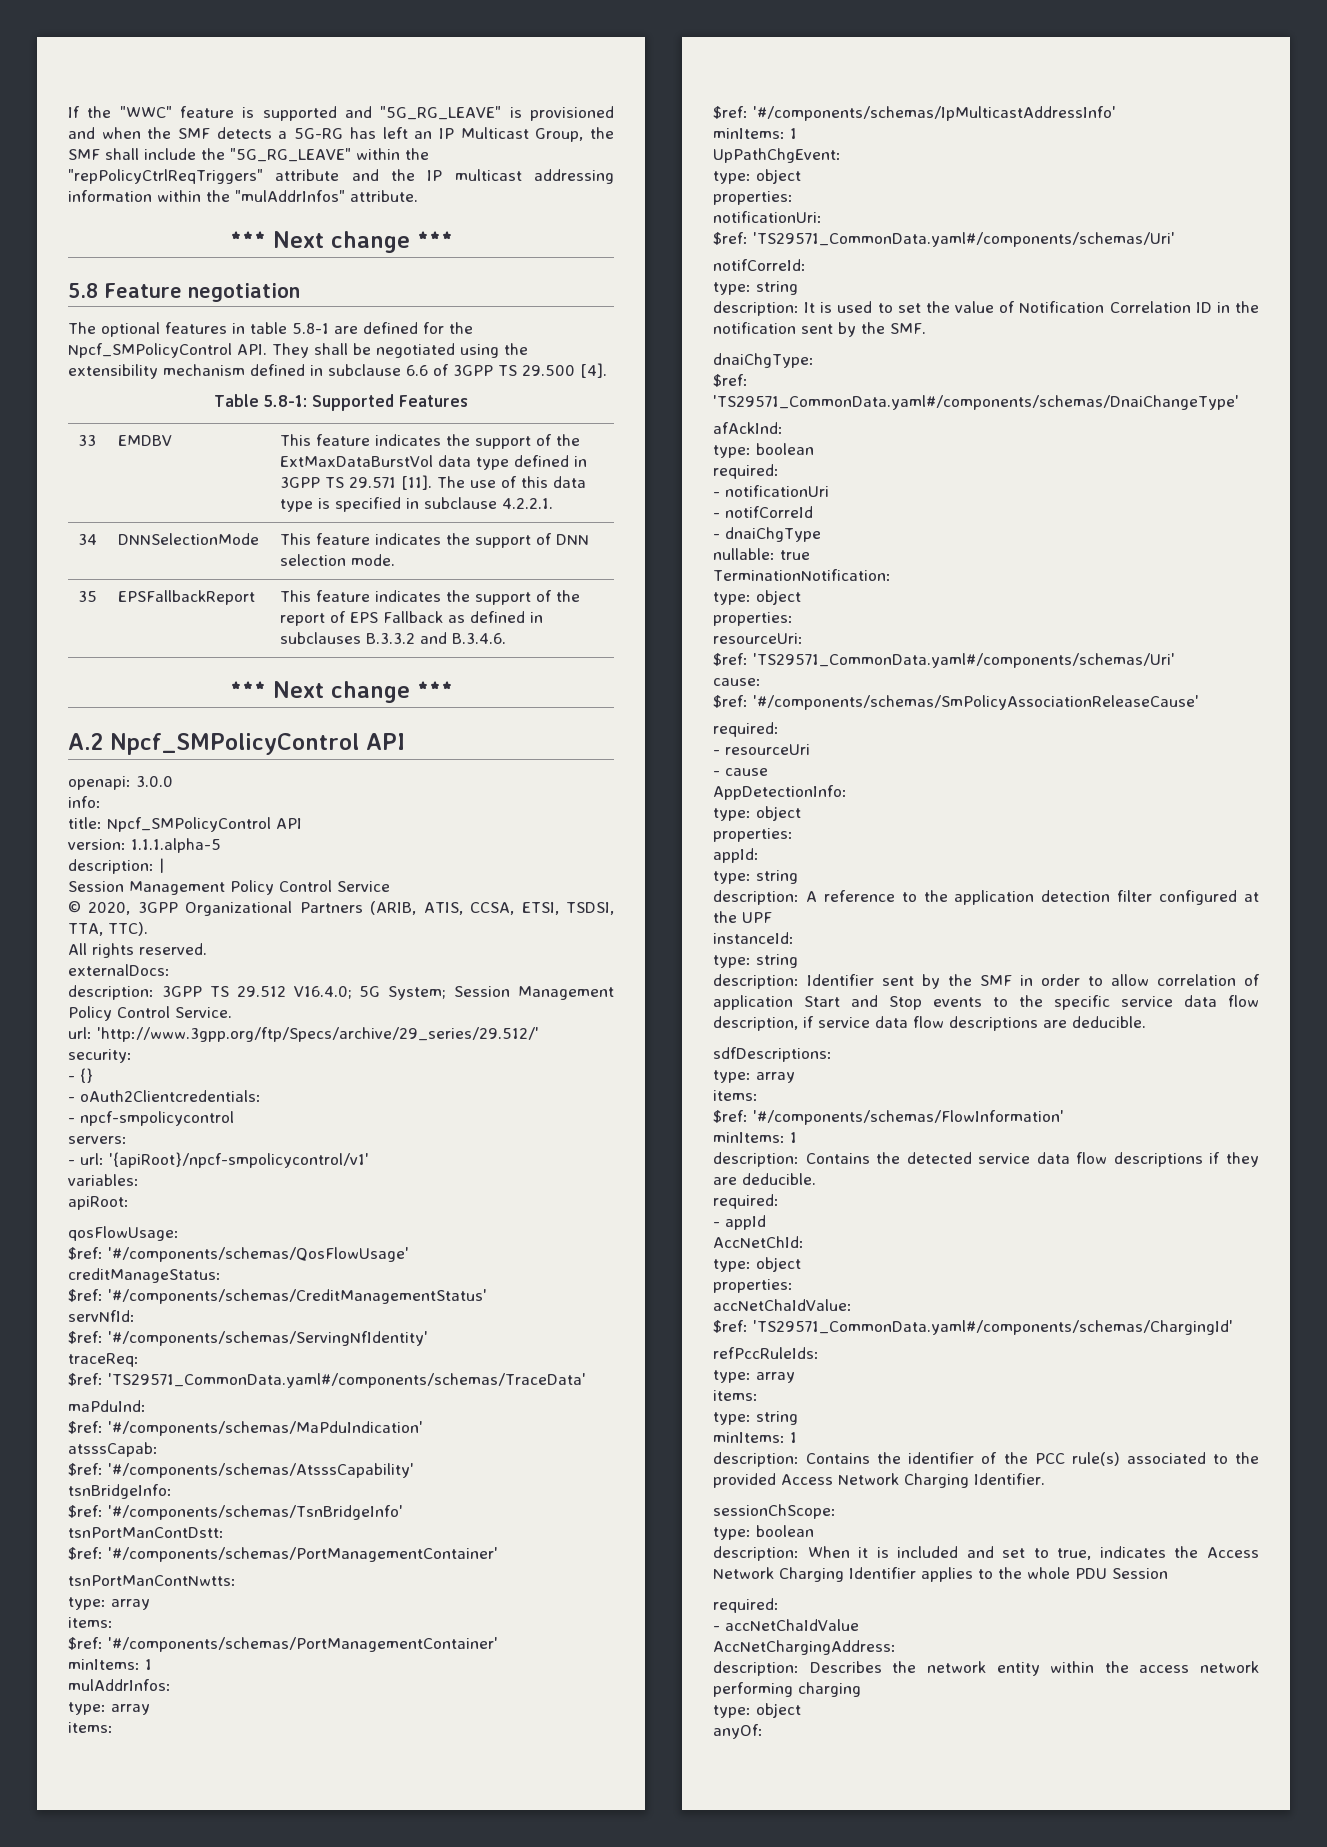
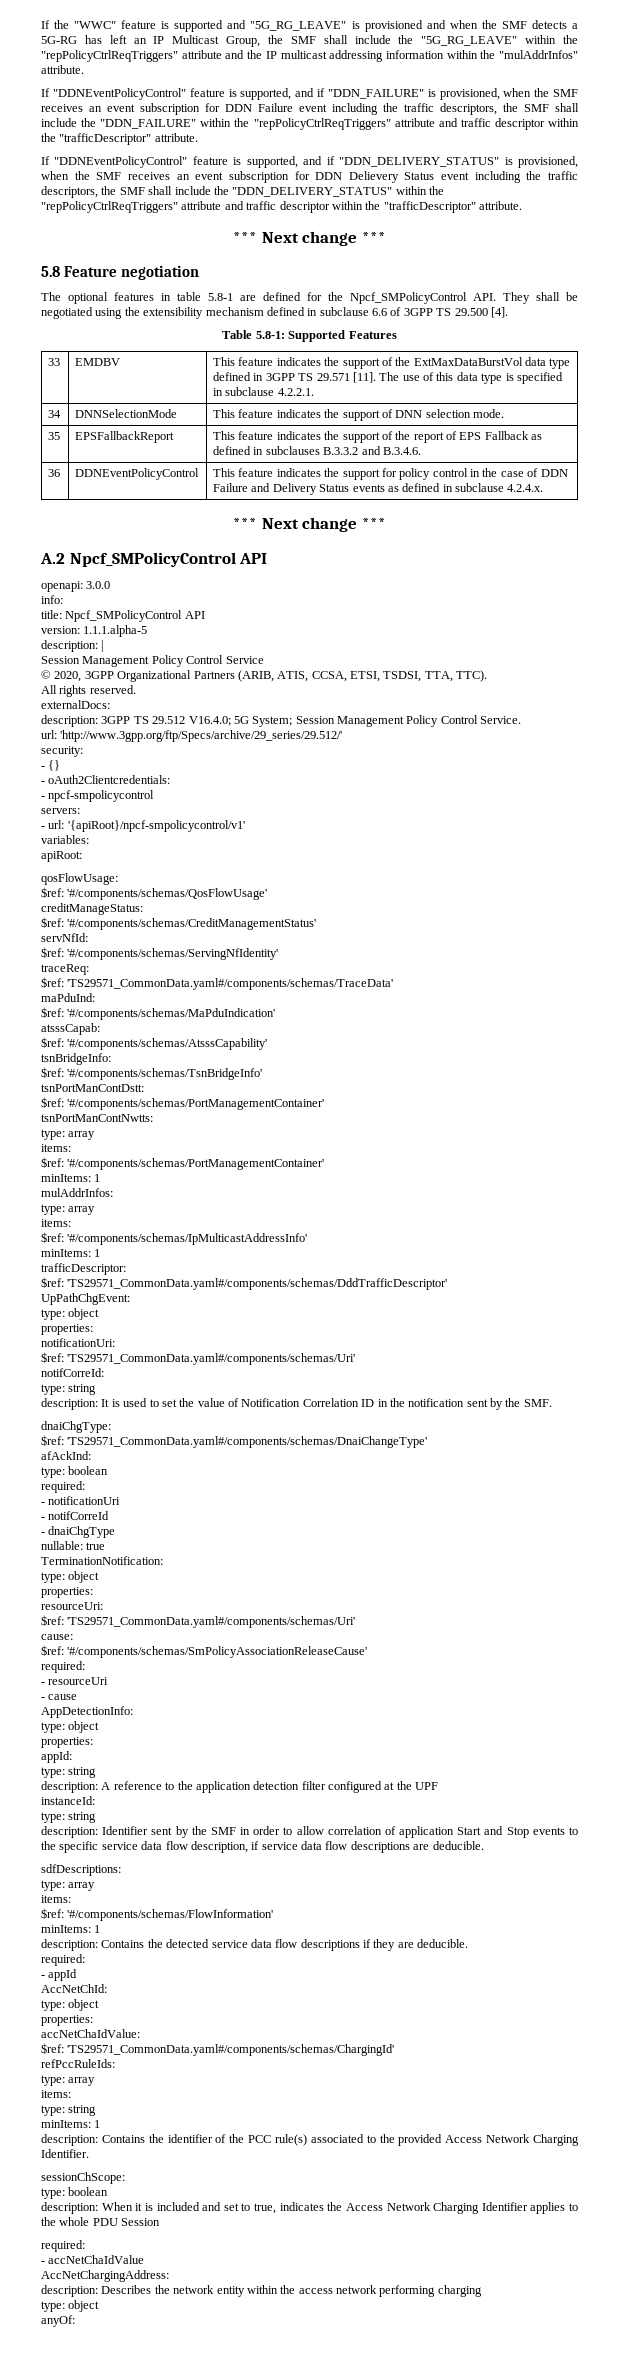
(418, 196) none -> [41,88,578,100] [41,103,579,115] [41,118,580,130] [41,133,198,145] [41,156,579,168] [41,171,579,183] [41,186,444,198] [41,201,522,213] // If "DDNEventPolicyControl" feature is supported, and if "DDN_FAILURE" is provisioned, when the SMF receives an event subscription for DDN Failure event including the traffic descriptors, the SMF shall include the "DDN_FAILURE" within the "repPolicyCtrlReqTriggers" attribute and traffic descriptor within the "trafficDescriptor" attribute. // If "DDNEventPolicyControl" feature is supported, and if "DDN_DELIVERY_STATUS" is provisioned, when the SMF receives an event subscription for DDN Delievery Status event including the traffic descriptors, the SMF shall include the "DDN_DELIVERY_STATUS" within the "repPolicyCtrlReqTriggers" attribute and traffic descriptor within the "trafficDescriptor" attribute.
(507, 638) none -> [48,469,61,477] [75,468,200,480] [213,468,568,480] [213,483,544,495] // 36 | DDNEventPolicyControl | This feature indicates the support for policy control in the case of DDN Failure and Delivery Status events as defined in subclause 4.2.4.x.
(797, 133) none -> [41,1263,126,1275] [41,1277,448,1290] // trafficDescriptor: // $ref: 'TS29571_CommonData.yaml#/components/schemas/DddTrafficDescriptor'

